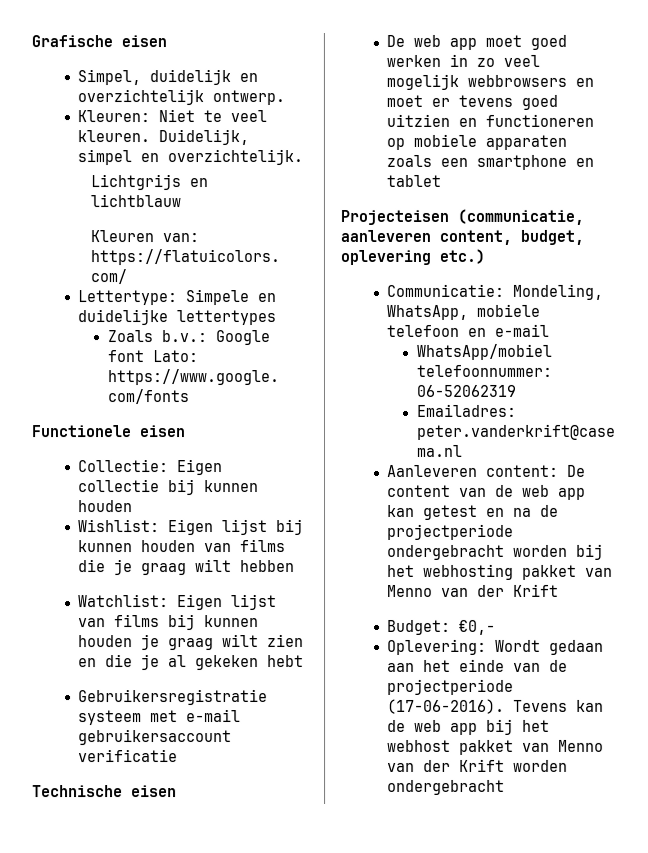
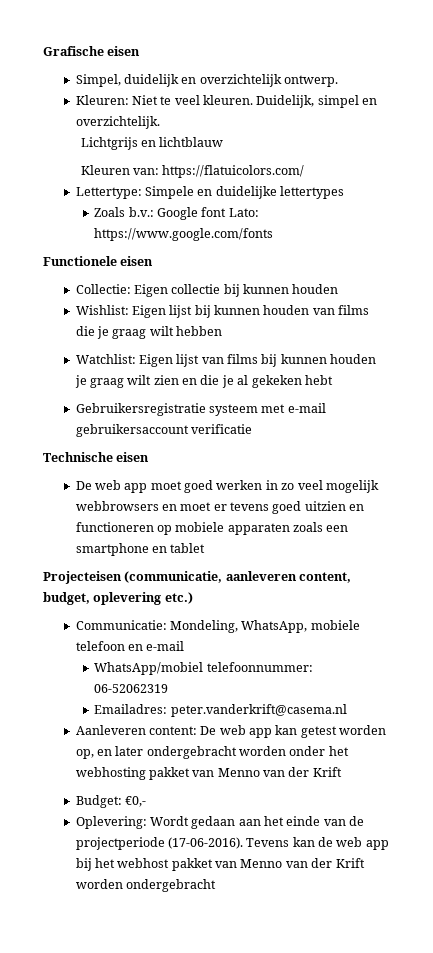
[387,484,515,497] content van de -> (217, 730) none
[486,504,560,517] [387,523,515,540] en na de projectperiode -> [339,725,387,735] [75,746,144,759] worden op, en later
[576,543,605,560] bij -> [289,746,326,756] onder

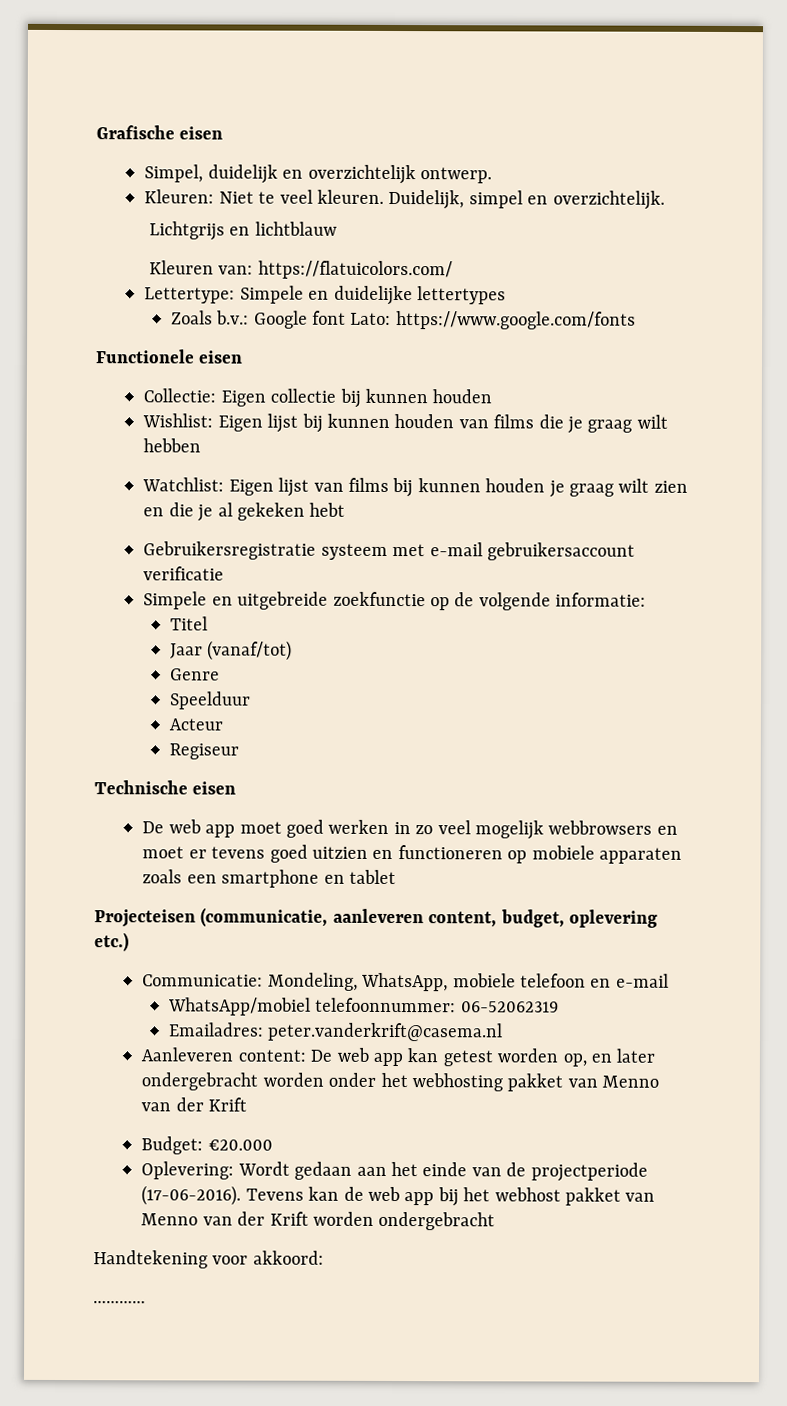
(252, 429) none -> [143,591,647,611] [169,616,208,631] [169,640,293,661] [169,668,220,681] [168,691,251,710] [168,718,223,731] [168,743,239,760] // Simpele en uitgebreide zoekfunctie op de volgende informatie: // Titel // Jaar (vanaf/tot) // Genre // Speelduur // Acteur // Regiseur
[124,796,146,807] €0,- -> [207,1139,273,1151] €20.000
(216, 885) none -> [93,1250,324,1269] [93,1300,146,1304] // Handtekening voor akkoord: // …………

